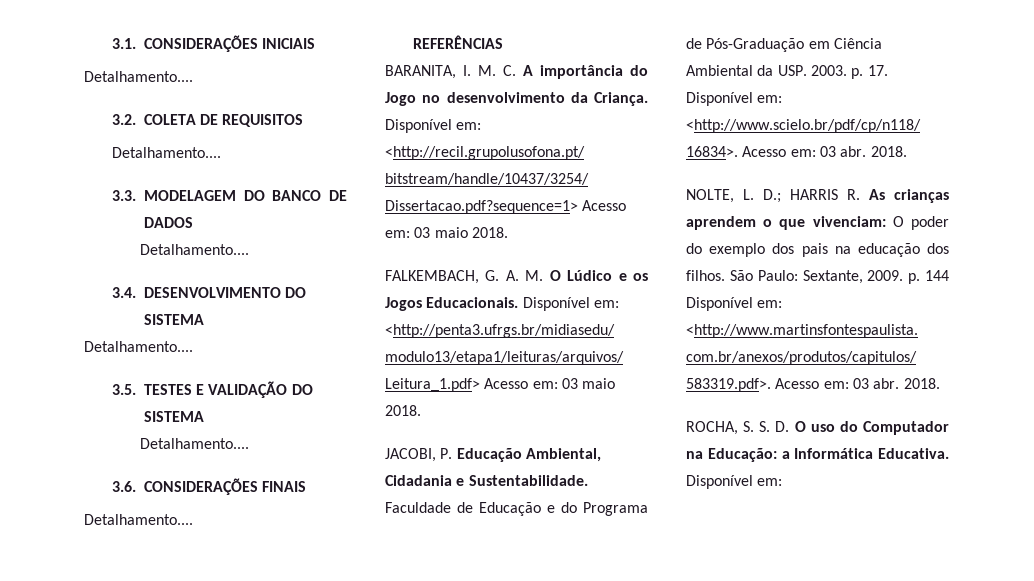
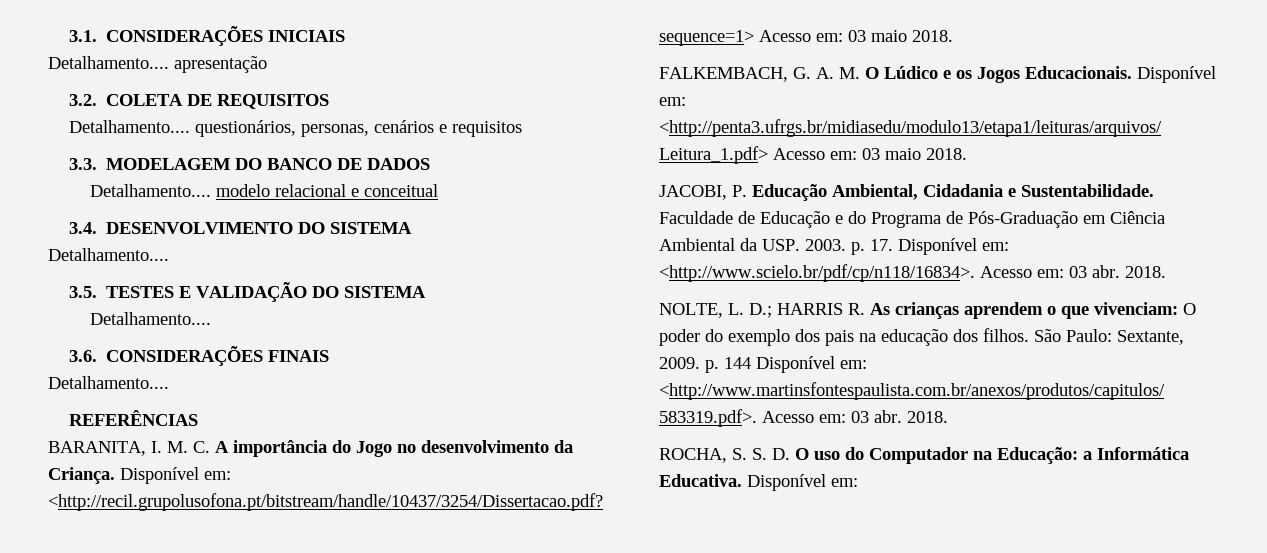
(193, 76) none -> [174,56,267,73] apresentação
(221, 152) none -> [195,120,523,137] questionários, personas, cenários e requisitos
(249, 249) none -> [216,184,439,197] modelo relacional e conceitual

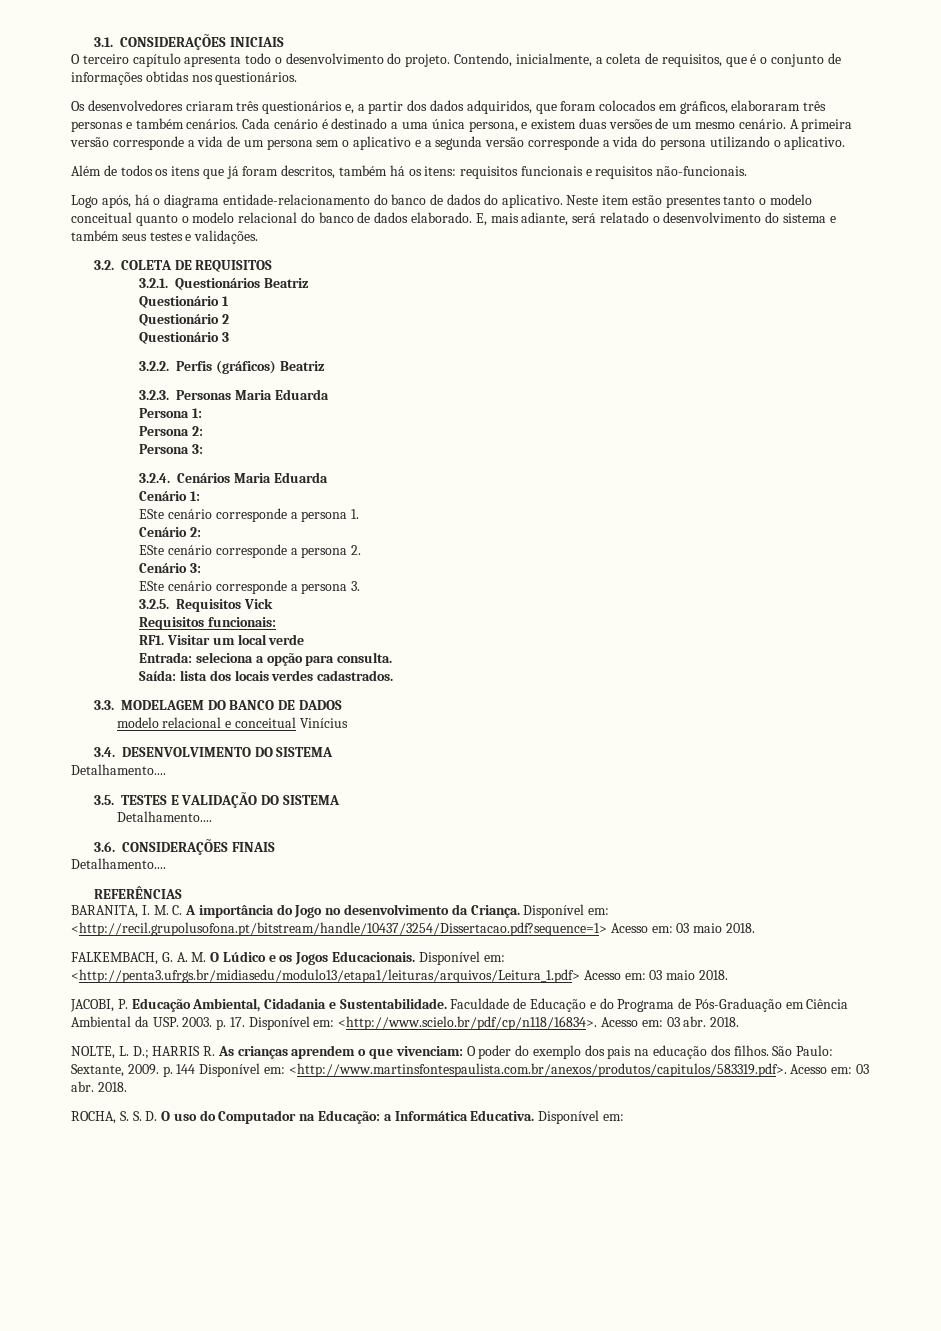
[48,56,267,73] [69,94,330,109] [69,120,523,137] Detalhamento.... apresentação // 3.2. COLETA DE REQUISITOS // Detalhamento.... questionários, personas, cenários e requisitos -> [71,53,841,67] [71,71,298,85] [71,100,827,114] [71,118,853,132] [70,136,846,150] [71,165,748,179] [71,194,813,208] [71,212,836,226] [71,230,259,244] [93,260,273,272] [139,278,310,290] [139,296,230,308] [139,314,230,326] [139,332,230,344] [139,360,325,374] [139,389,329,400] [139,408,203,418] [139,426,204,436] [139,444,204,454] [139,472,328,483] [139,491,201,501] [139,508,360,522] [139,527,202,537] [139,544,362,558] [139,563,202,573] [139,580,361,594] [139,598,274,612] [139,617,277,630] [139,634,305,645] [139,652,393,666] [139,670,394,681] O terceiro capítulo apresenta todo o desenvolvimento do projeto. Contendo, inicialmente, a coleta de requisitos, que é o conjunto de informações obtidas nos questionários. // Os desenvolvedores criaram três questionários e, a partir dos dados adquiridos, que foram colocados em gráficos, elaboraram três personas e também cenários. Cada cenário é destinado a uma única persona, e existem duas versões de um mesmo cenário. A primeira versão corresponde a vida de um persona sem o aplicativo e a segunda versão corresponde a vida do persona utilizando o aplicativo. // Além de todos os itens que já foram descritos, também há os itens: requisitos funcionais e requisitos não-funcionais. // Logo após, há o diagrama entidade-relacionamento do banco de dados do aplicativo. Neste item estão presentes tanto o modelo conceitual quanto o modelo relacional do banco de dados elaborado. E, mais adiante, será relatado o desenvolvimento do sistema e também seus testes e validações. // 3.2. COLETA DE REQUISITOS // 3.2.1. Questionários Beatriz // Questionário 1 // Questionário 2 // Questionário 3 // 3.2.2. Perfis (gráficos) Beatriz // 3.2.3. Personas Maria Eduarda // Persona 1: // Persona 2: // Persona 3: // 3.2.4. Cenários Maria Eduarda // Cenário 1: // ESte cenário corresponde a persona 1. // Cenário 2: // ESte cenário corresponde a persona 2. // Cenário 3: // ESte cenário corresponde a persona 3. // 3.2.5. Requisitos Vick // Requisitos funcionais: // RF1. Visitar um local verde // Entrada: seleciona a opção para consulta. // Saída: lista dos locais verdes cadastrados.
[90,184,212,197] Detalhamento.... -> (342, 705) none
(439, 190) none -> [299,718,348,728] Vinícius

